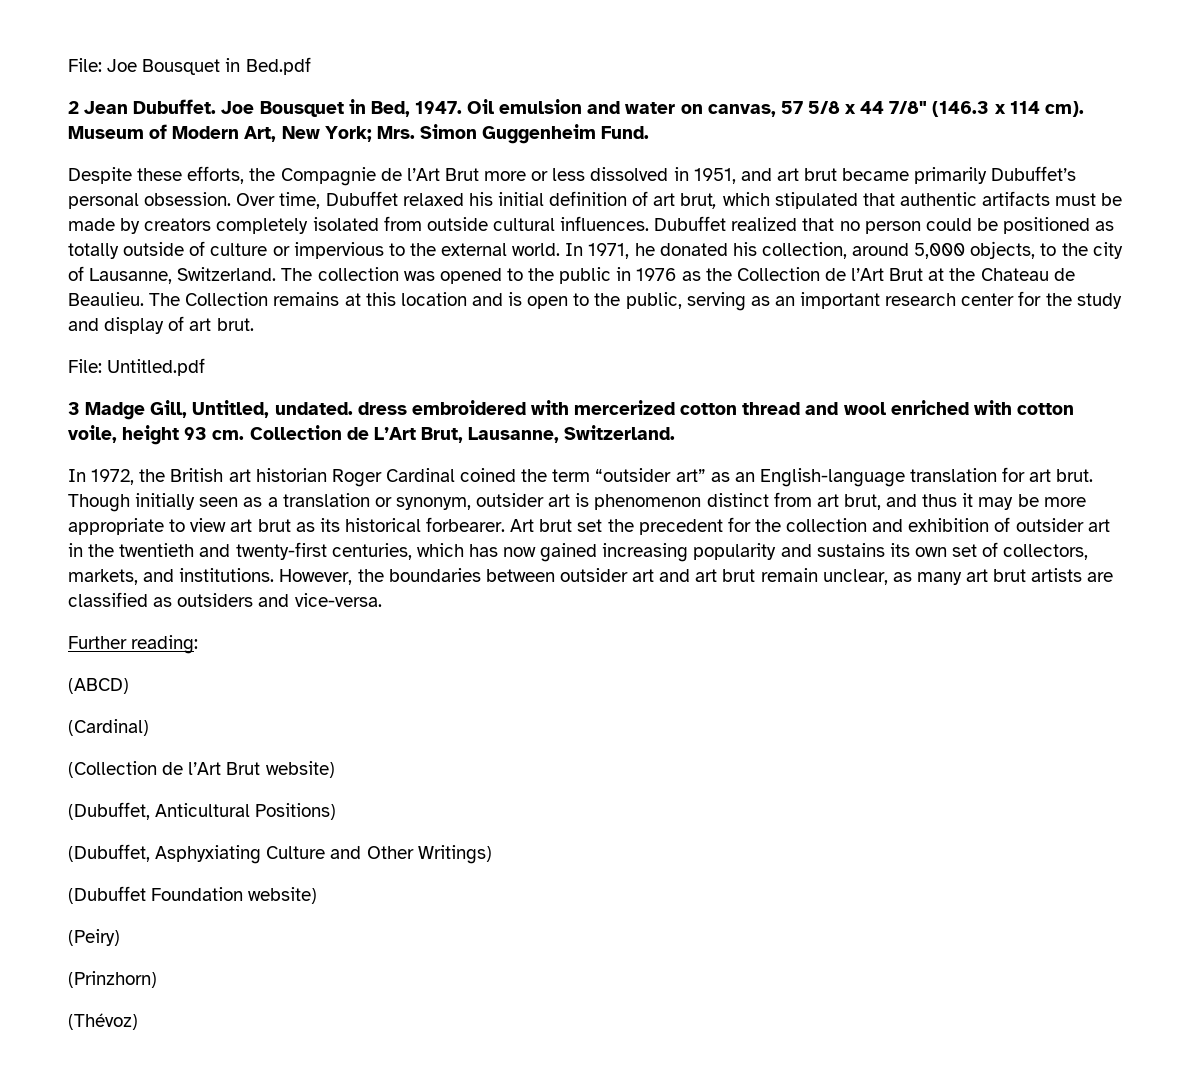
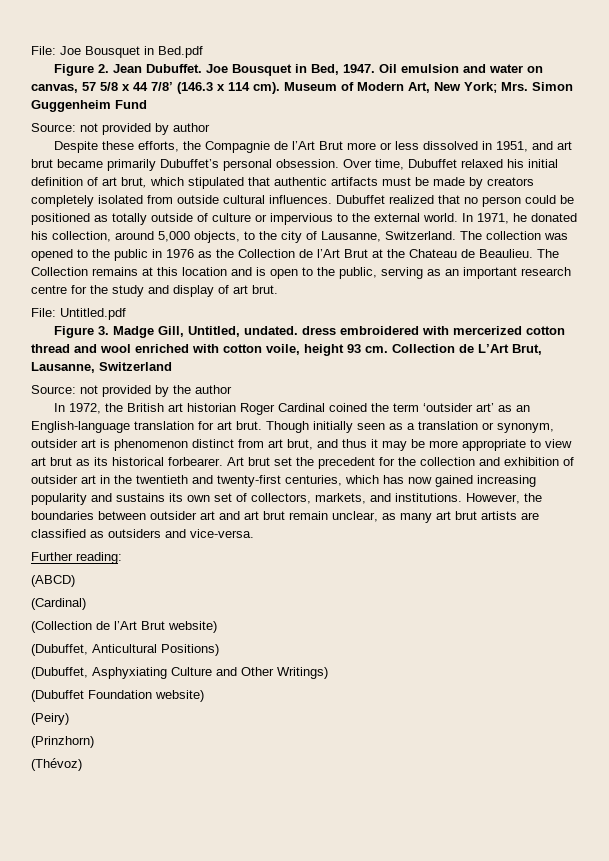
[68,101,79,114] 2 -> [53,64,109,76] Figure 2.
[889,101,928,114] 7/8" -> [151,82,173,91] 7/8’
[601,126,650,139] Fund. -> [115,100,147,109] [31,123,210,135] Fund // Source: not provided by author
[961,293,1015,306] center -> [31,285,67,294] centre
[68,402,80,415] 3 -> [53,326,109,338] Figure 3.
[564,425,676,440] Switzerland. -> [99,362,172,371] [31,385,232,397] Switzerland // Source: not provided by the author
[595,468,706,482] “outsider art” -> [422,403,494,412] ‘outsider art’

